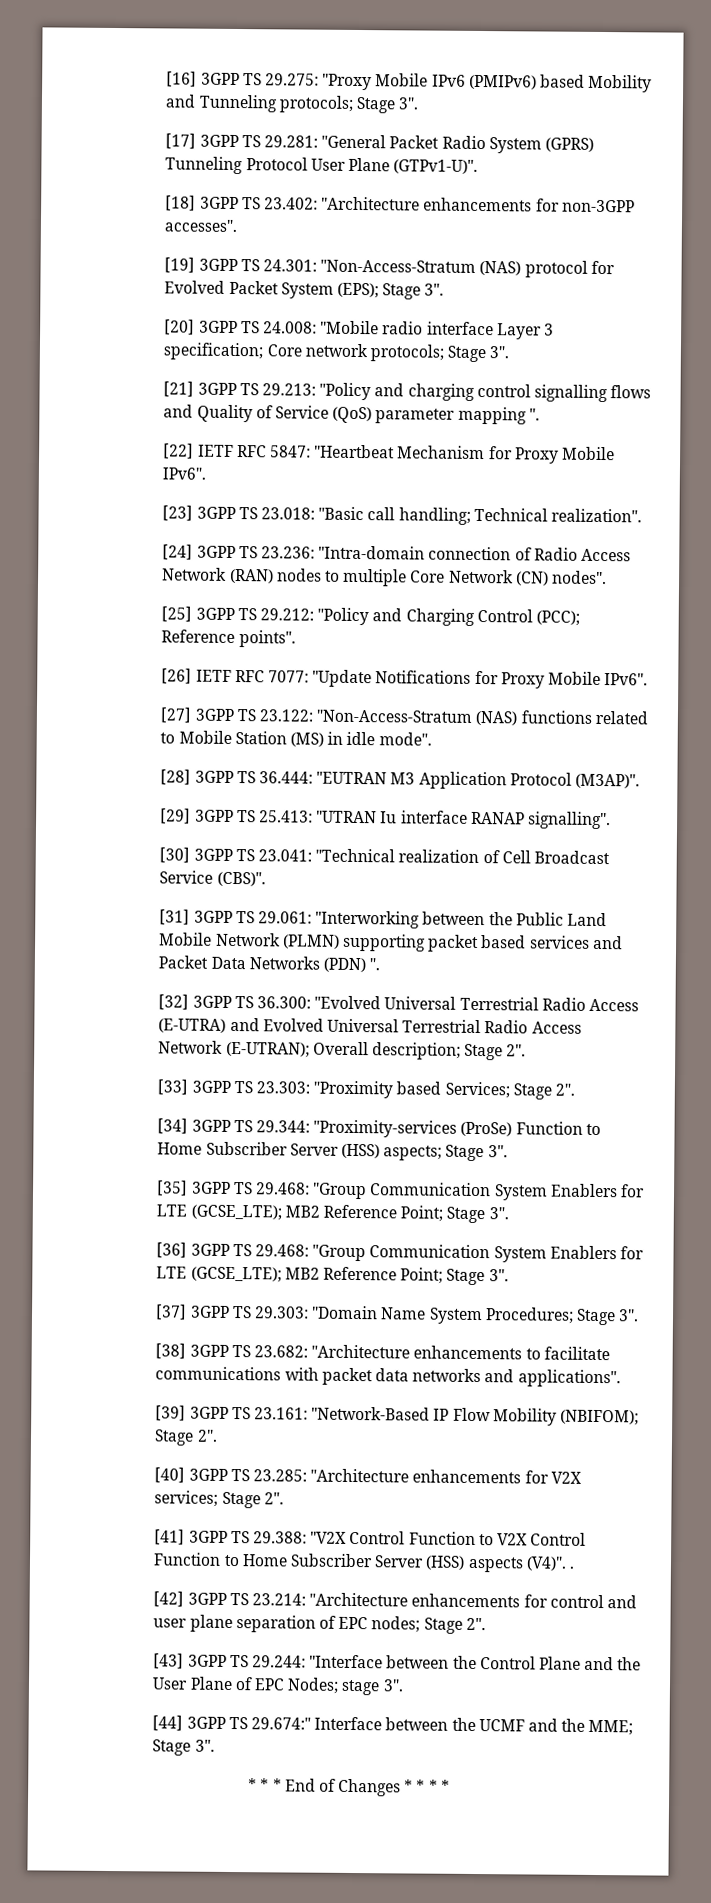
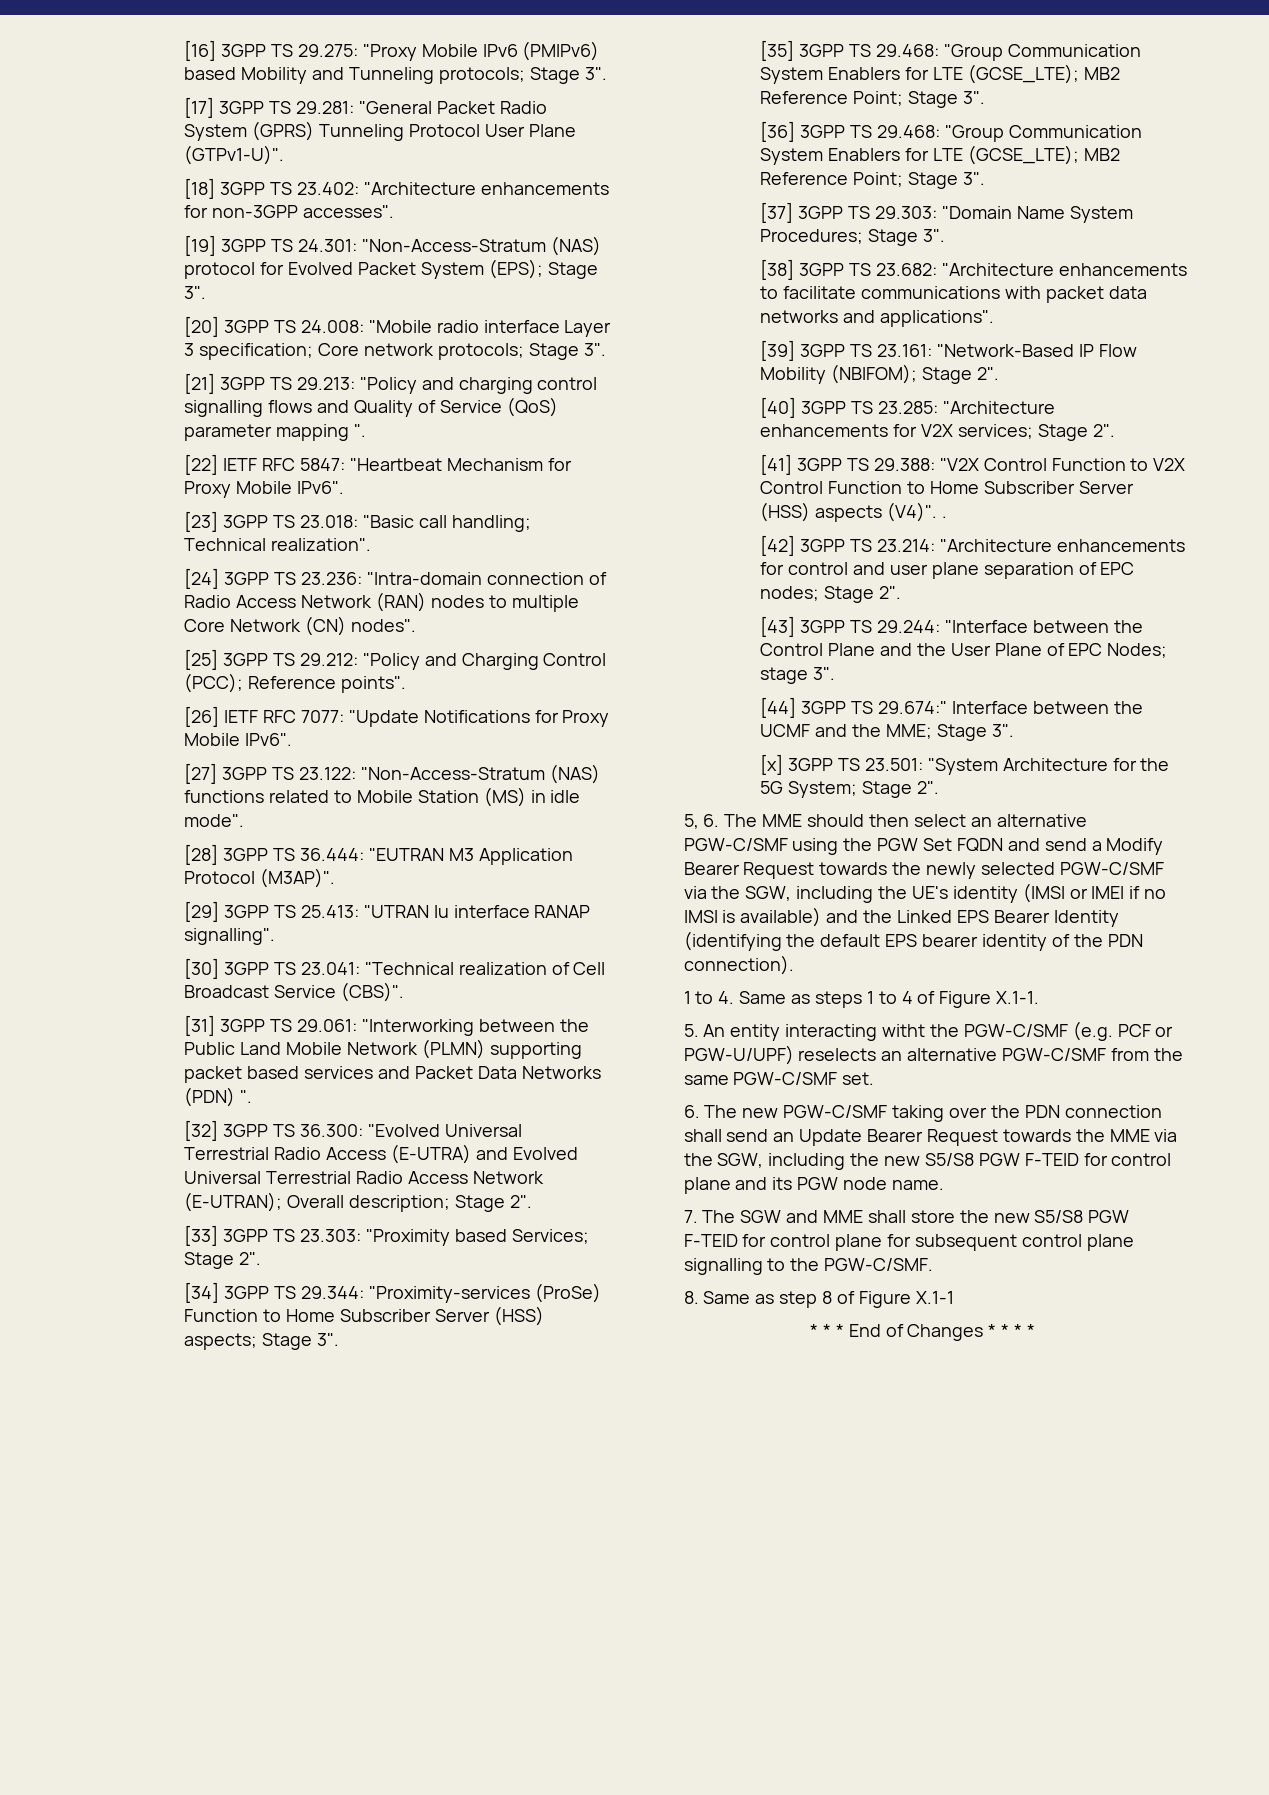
(215, 1745) none -> [760,754,1170,775] [760,781,940,798] [683,814,1087,829] [683,838,1164,855] [683,862,1164,879] [683,883,1167,903] [683,907,1119,927] [683,931,1143,951] [683,955,794,975] [683,991,1040,1008] [683,1021,1174,1041] [683,1045,1183,1065] [683,1072,875,1085] [683,1105,1162,1122] [683,1129,1178,1146] [683,1153,1172,1170] [683,1177,944,1194] [683,1210,1130,1223] [683,1234,1134,1251] [683,1258,934,1275] [683,1291,954,1308] // [x] 3GPP TS 23.501: "System Architecture for the 5G System; Stage 2". // 5, 6. The MME should then select an alternative PGW-C/SMF using the PGW Set FQDN and send a Modify Bearer Request towards the newly selected PGW-C/SMF via the SGW, including the UE's identity (IMSI or IMEI if no IMSI is available) and the Linked EPS Bearer Identity (identifying the default EPS bearer identity of the PDN connection). // 1 to 4. Same as steps 1 to 4 of Figure X.1-1. // 5. An entity interacting witht the PGW-C/SMF (e.g. PCF or PGW-U/UPF) reselects an alternative PGW-C/SMF from the same PGW-C/SMF set. // 6. The new PGW-C/SMF taking over the PDN connection shall send an Update Bearer Request towards the MME via the SGW, including the new S5/S8 PGW F-TEID for control plane and its PGW node name. // 7. The SGW and MME shall store the new S5/S8 PGW F-TEID for control plane for subsequent control plane signalling to the PGW-C/SMF. // 8. Same as step 8 of Figure X.1-1

